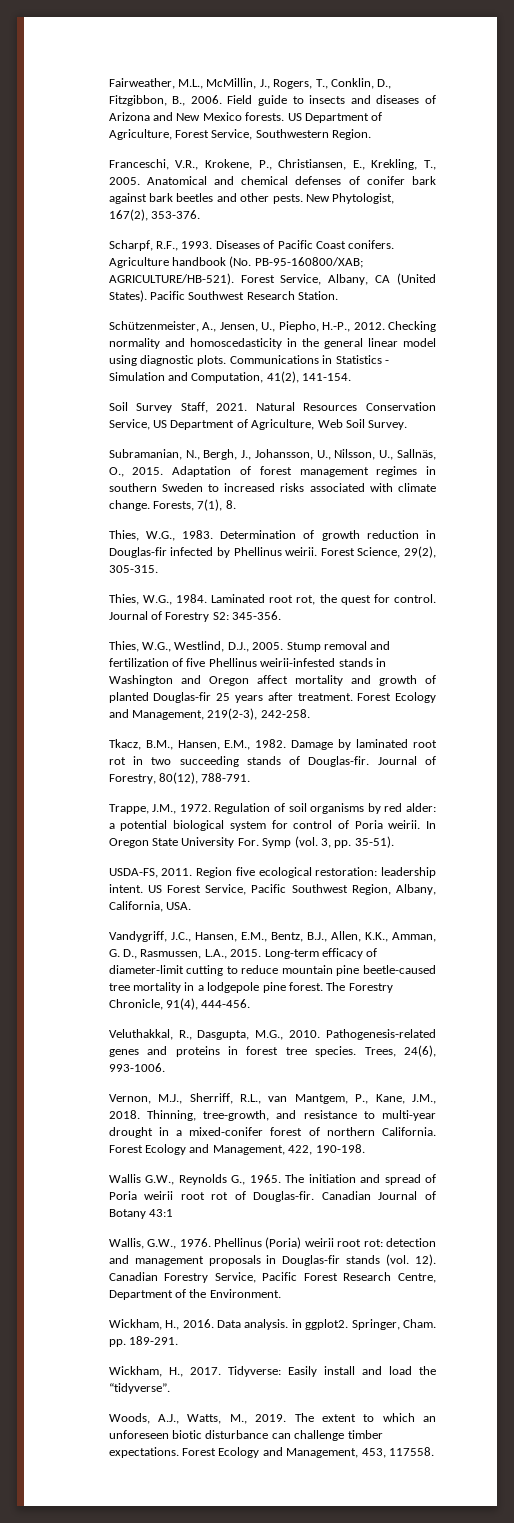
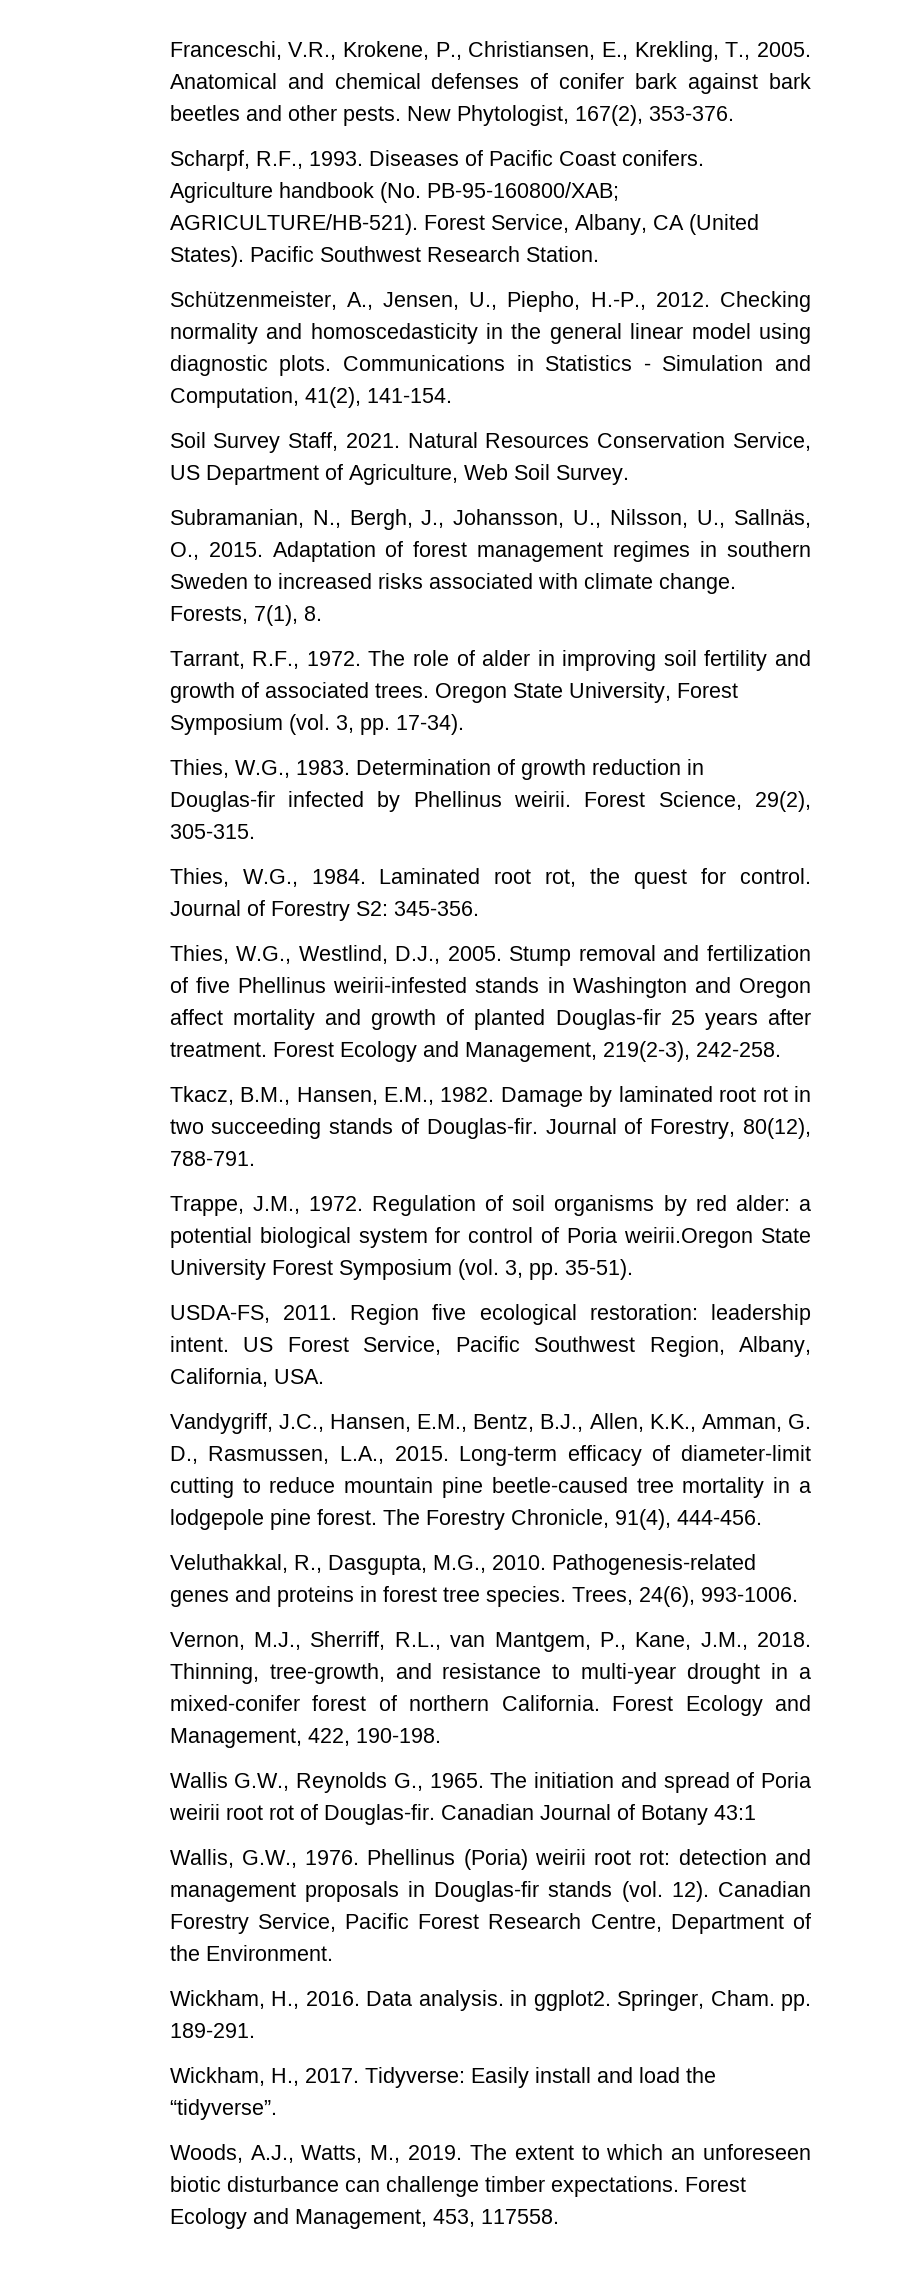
[108,78,392,89] [108,95,437,106] [108,112,383,123] [108,129,372,140] Fairweather, M.L., McMillin, J., Rogers, T., Conklin, D., Fitzgibbon, B., 2006. Field guide to insects and diseases of Arizona and New Mexico forests. US Department of Agriculture, Forest Service, Southwestern Region. // -> (169, 50) none
(236, 504) none -> [169,650,812,671] [169,682,738,703] [169,714,464,735] // Tarrant, R.F., 1972. The role of alder in improving soil fertility and growth of associated trees. Oregon State University, Forest Symposium (vol. 3, pp. 17-34).
[388,820,436,829] [108,837,292,848] weirii. In Oregon State University For. Symp -> [624,1227,811,1248] [169,1259,452,1280] weirii.Oregon State University Forest Symposium

